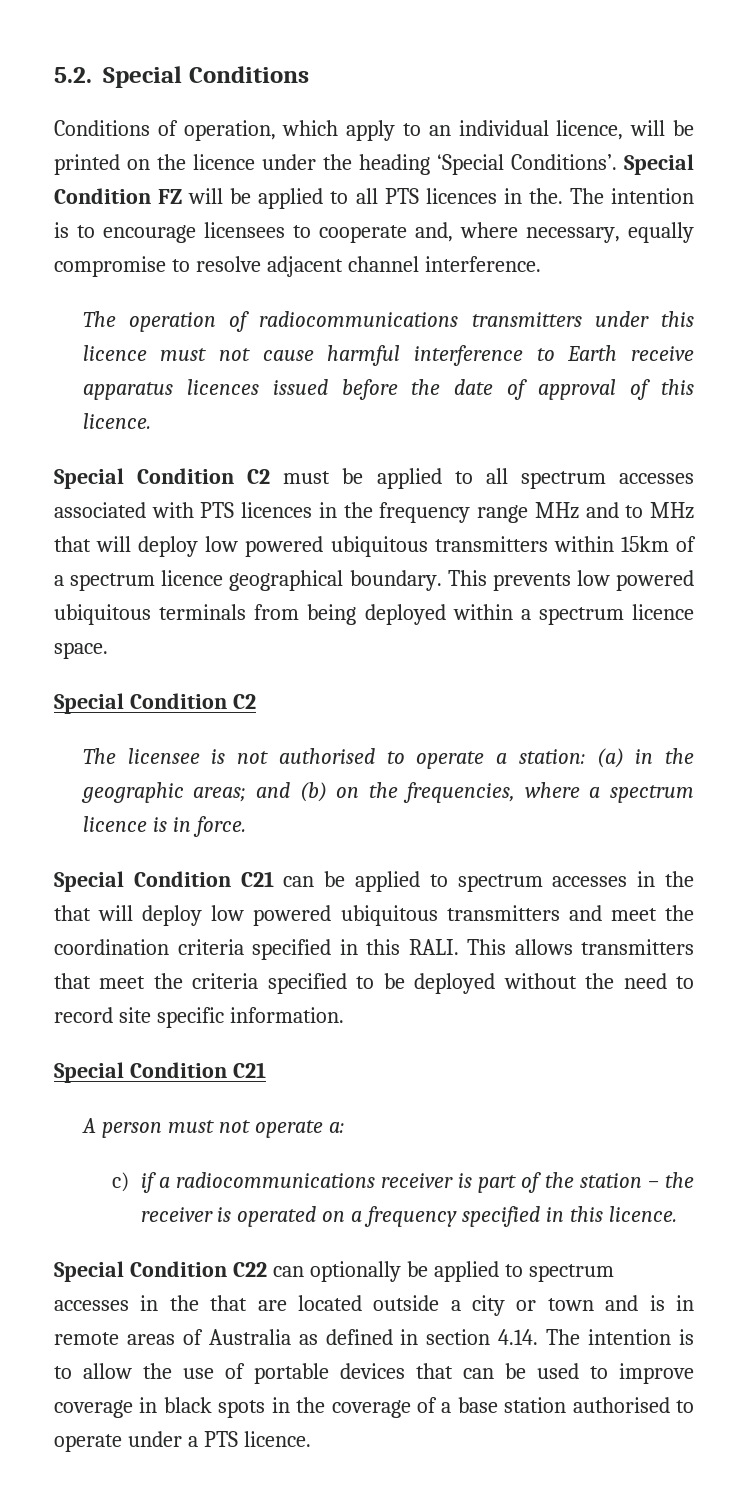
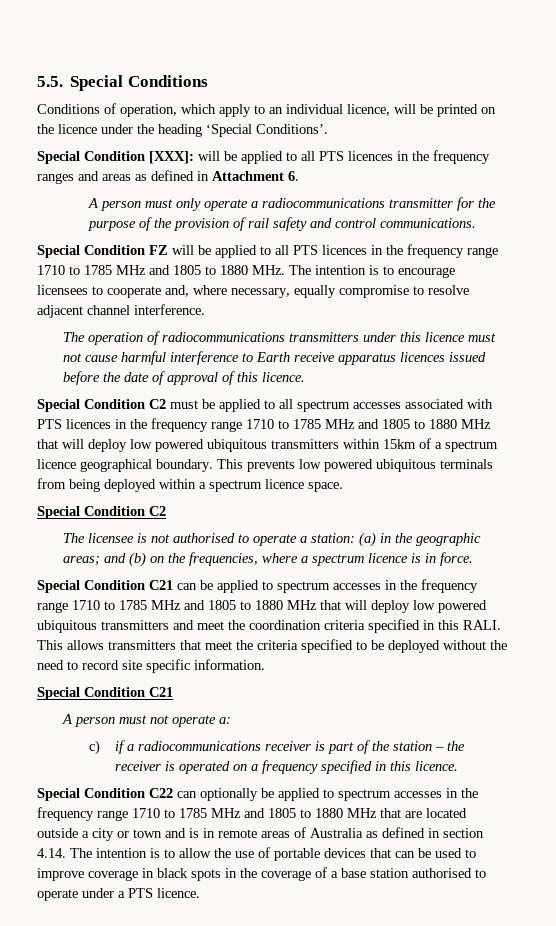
[54,67,92,83] 5.2. -> [37,76,63,87] 5.5.
(617, 162) none -> [37,150,490,164] [37,170,299,184] [87,197,496,211] [87,217,476,231] // Special Condition [XXX]: will be applied to all PTS licences in the frequency ranges and areas as defined in Attachment 6. // A person must only operate a radiocommunications transmitter for the purpose of the provision of rail safety and control communications. //
[528,188,563,204] the. -> [386,244,498,258] [37,265,285,275] the frequency range 1710 to 1785 MHz and 1805 to 1880 MHz.
[534,502,644,519] MHz and to -> [246,419,457,429] 1710 to 1785 MHz and 1805 to 1880
(694, 879) none -> [421,579,478,593] [37,600,317,613] frequency range 1710 to 1785 MHz and 1805 to 1880 MHz
(199, 1303) none -> [37,807,377,821] frequency range 1710 to 1785 MHz and 1805 to 1880 MHz

